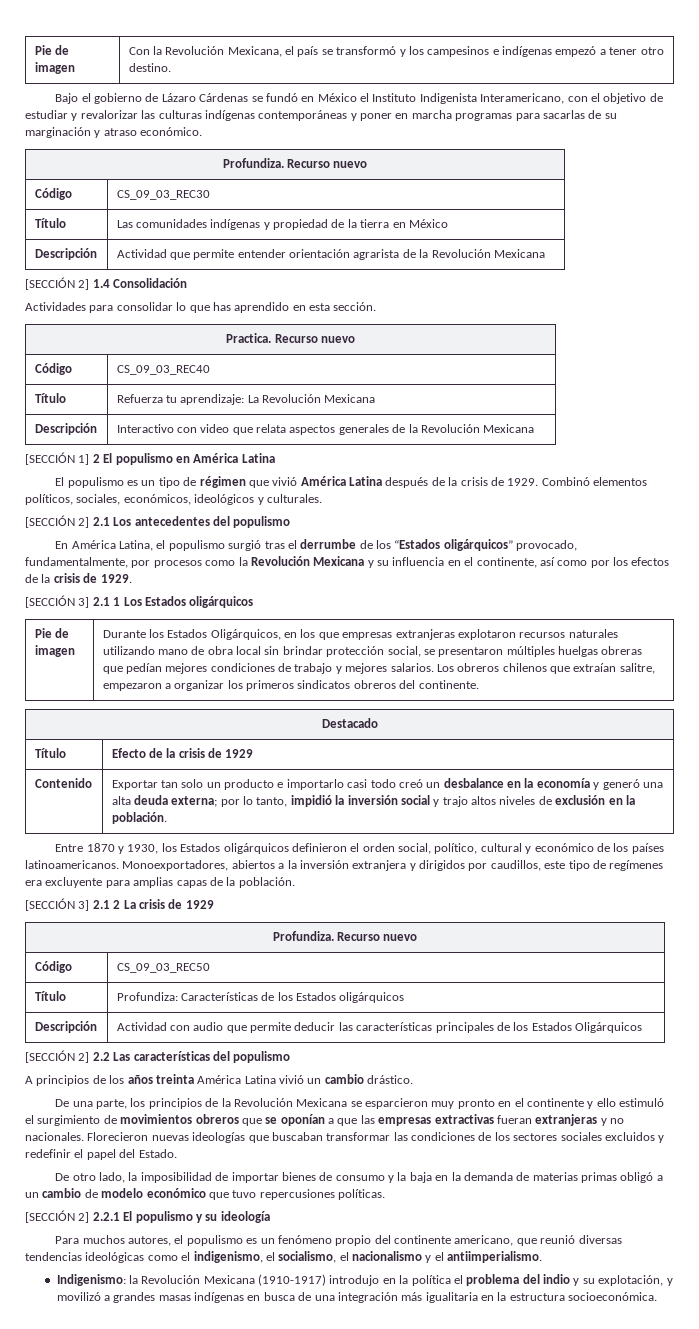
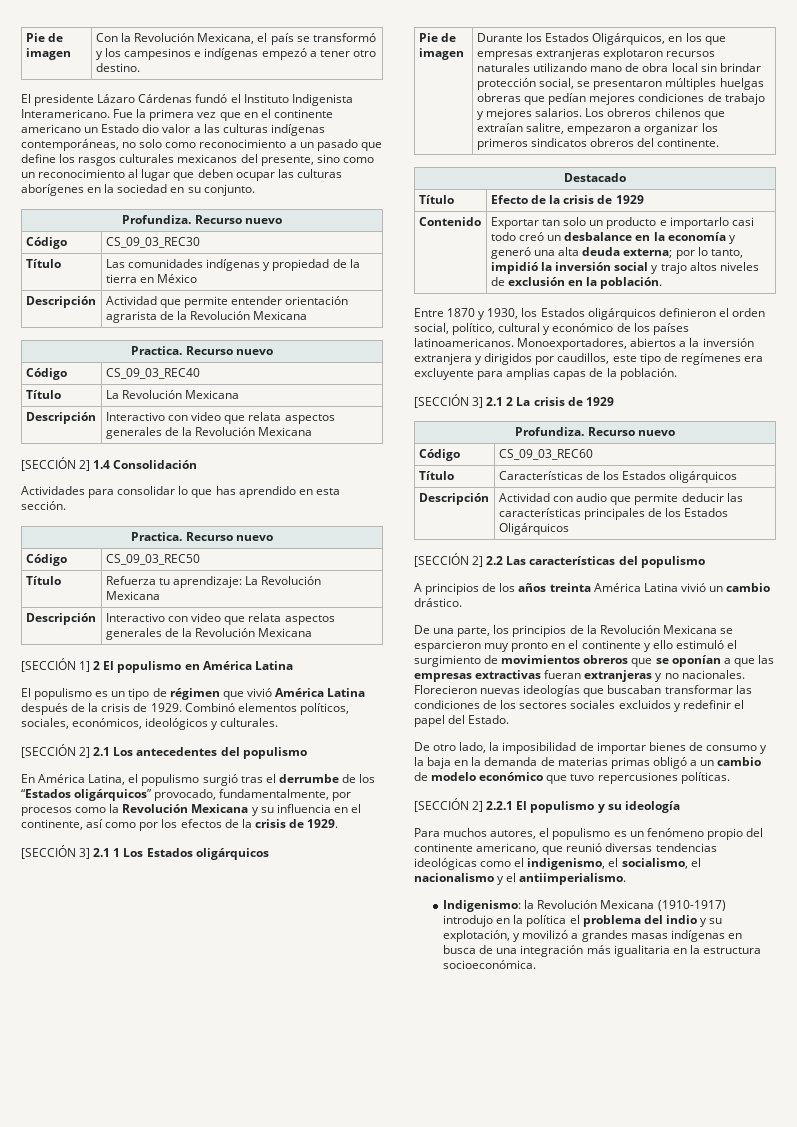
[55,93,663,104] [25,110,617,121] [25,127,203,138] Bajo el gobierno de Lázaro Cárdenas se fundó en México el Instituto Indigenista Interamericano, con el objetivo de estudiar y revalorizar las culturas indígenas contemporáneas y poner en marcha programas para sacarlas de su marginación y atraso económico. -> [21,94,353,106] [21,109,333,121] [21,124,325,136] [21,139,382,151] [21,154,374,166] [21,169,342,181] [21,184,255,196] El presidente Lázaro Cárdenas fundó el Instituto Indigenista Interamericano. Fue la primera vez que en el continente americano un Estado dio valor a las culturas indígenas contemporáneas, no solo como reconocimiento a un pasado que define los rasgos culturales mexicanos del presente, sino como un reconocimiento al lugar que deben ocupar las culturas aborígenes en la sociedad en su conjunto.
(545, 253) none -> [131,346,273,355] [25,368,67,380] [105,368,200,379] [25,390,61,399] [105,390,240,399] [25,412,96,424] [105,412,335,424] [105,427,313,439] // Practica. Recurso nuevo // Código | CS_09_03_REC40 // Título | La Revolución Mexicana // Descripción | Interactivo con video que relata aspectos generales de la Revolución Mexicana
[116,365,210,375] CS_09_03_REC40 -> [105,554,200,565] CS_09_03_REC50
[116,963,210,973] [34,991,66,1001] [116,992,178,1001] CS_09_03_REC50 // Título | Profundiza: -> [498,449,593,460] [418,471,454,480] CS_09_03_REC60 // Título |

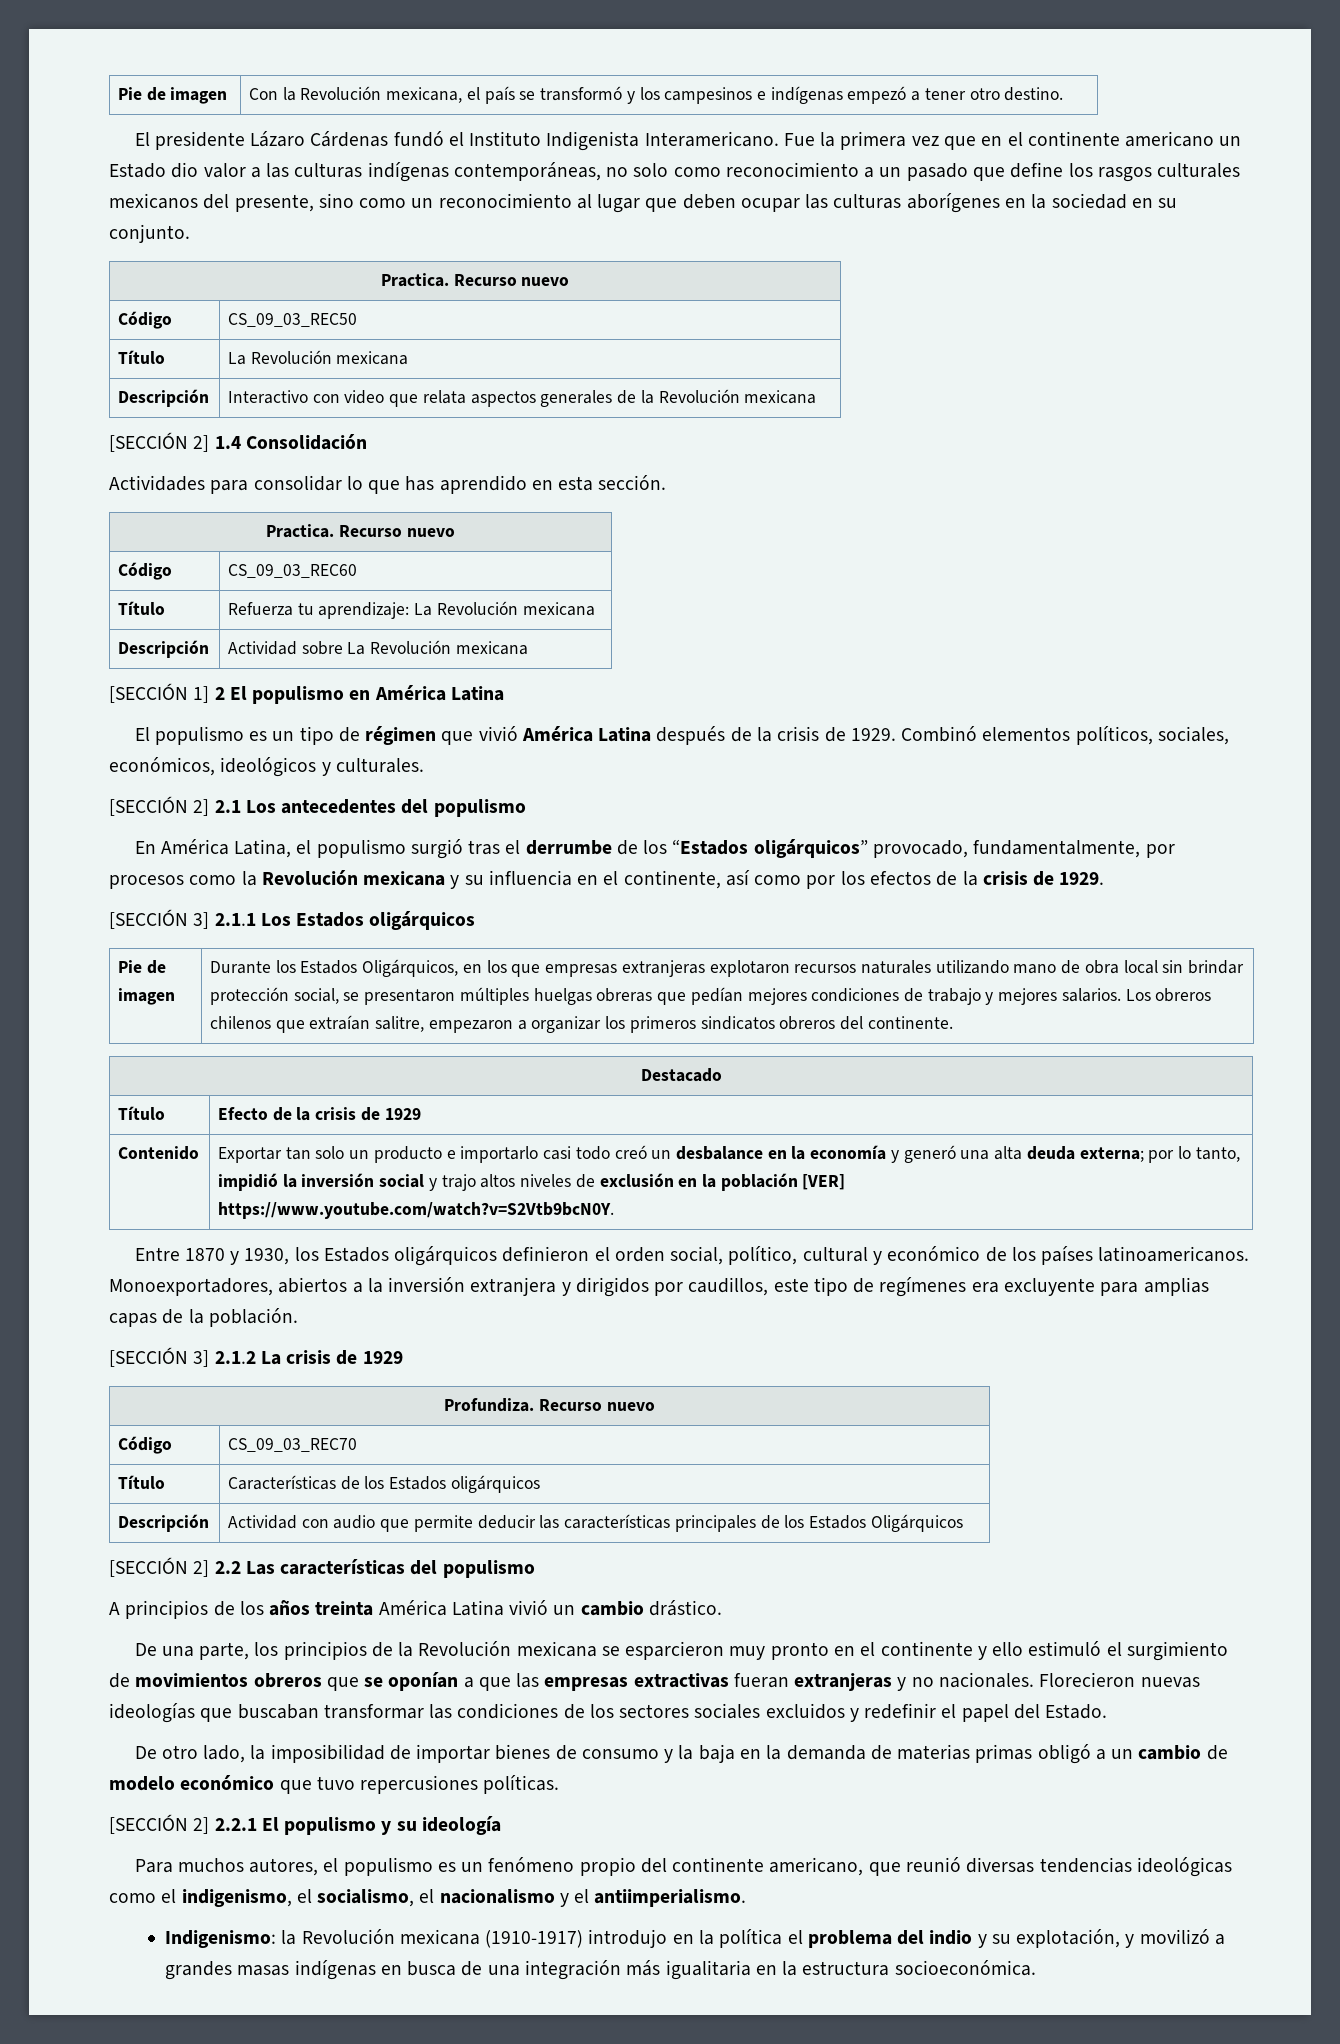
[197,33,255,44] Mexicana, -> [386,87,463,103] mexicana,
[122,215,282,224] [25,237,67,249] [105,237,200,248] [25,259,61,268] [105,259,360,271] [105,274,198,283] [25,296,96,308] [105,296,349,308] [105,311,308,323] [131,346,273,355] [25,368,67,380] [105,368,200,379] // Profundiza. Recurso nuevo // Código | CS_09_03_REC30 // Título | Las comunidades indígenas y propiedad de la tierra en México // Descripción | Actividad que permite entender orientación agrarista de la Revolución Mexicana // Practica. Recurso nuevo // Código | CS_09_03_REC40 -> [380,273,570,287] [118,311,173,329] [228,313,358,327] // Practica. Recurso nuevo // Código | CS_09_03_REC50
[185,390,240,399] Mexicana -> [336,351,409,365] mexicana
[258,427,313,436] Mexicana -> [744,390,817,404] mexicana
[105,554,200,565] CS_09_03_REC50 -> [228,564,358,578] CS_09_03_REC60
[105,591,160,600] [25,613,96,625] [105,613,335,625] [105,628,313,640] Mexicana // Descripción | Interactivo con video que relata aspectos generales de la Revolución Mexicana -> [522,602,595,616] [118,640,210,658] [228,640,528,655] mexicana // Descripción | Actividad sobre La Revolución mexicana
[191,804,249,813] Mexicana -> [363,871,446,886] mexicana
[93,848,121,857] 2.1 1 -> [214,913,256,926] 2.1.1
[600,277,663,289] población. -> [720,1173,846,1191] [218,1202,615,1219] población [VER] https://www.youtube.com/watch?v=S2Vtb9bcN0Y.
[486,397,514,406] 2.1 2 -> [214,1351,256,1364] 2.1.2
[498,449,593,460] CS_09_03_REC60 -> [228,1438,358,1452] CS_09_03_REC70
[662,625,717,634] Mexicana -> [516,1641,597,1657] mexicana
[600,900,655,909] Mexicana -> [399,1929,480,1945] mexicana

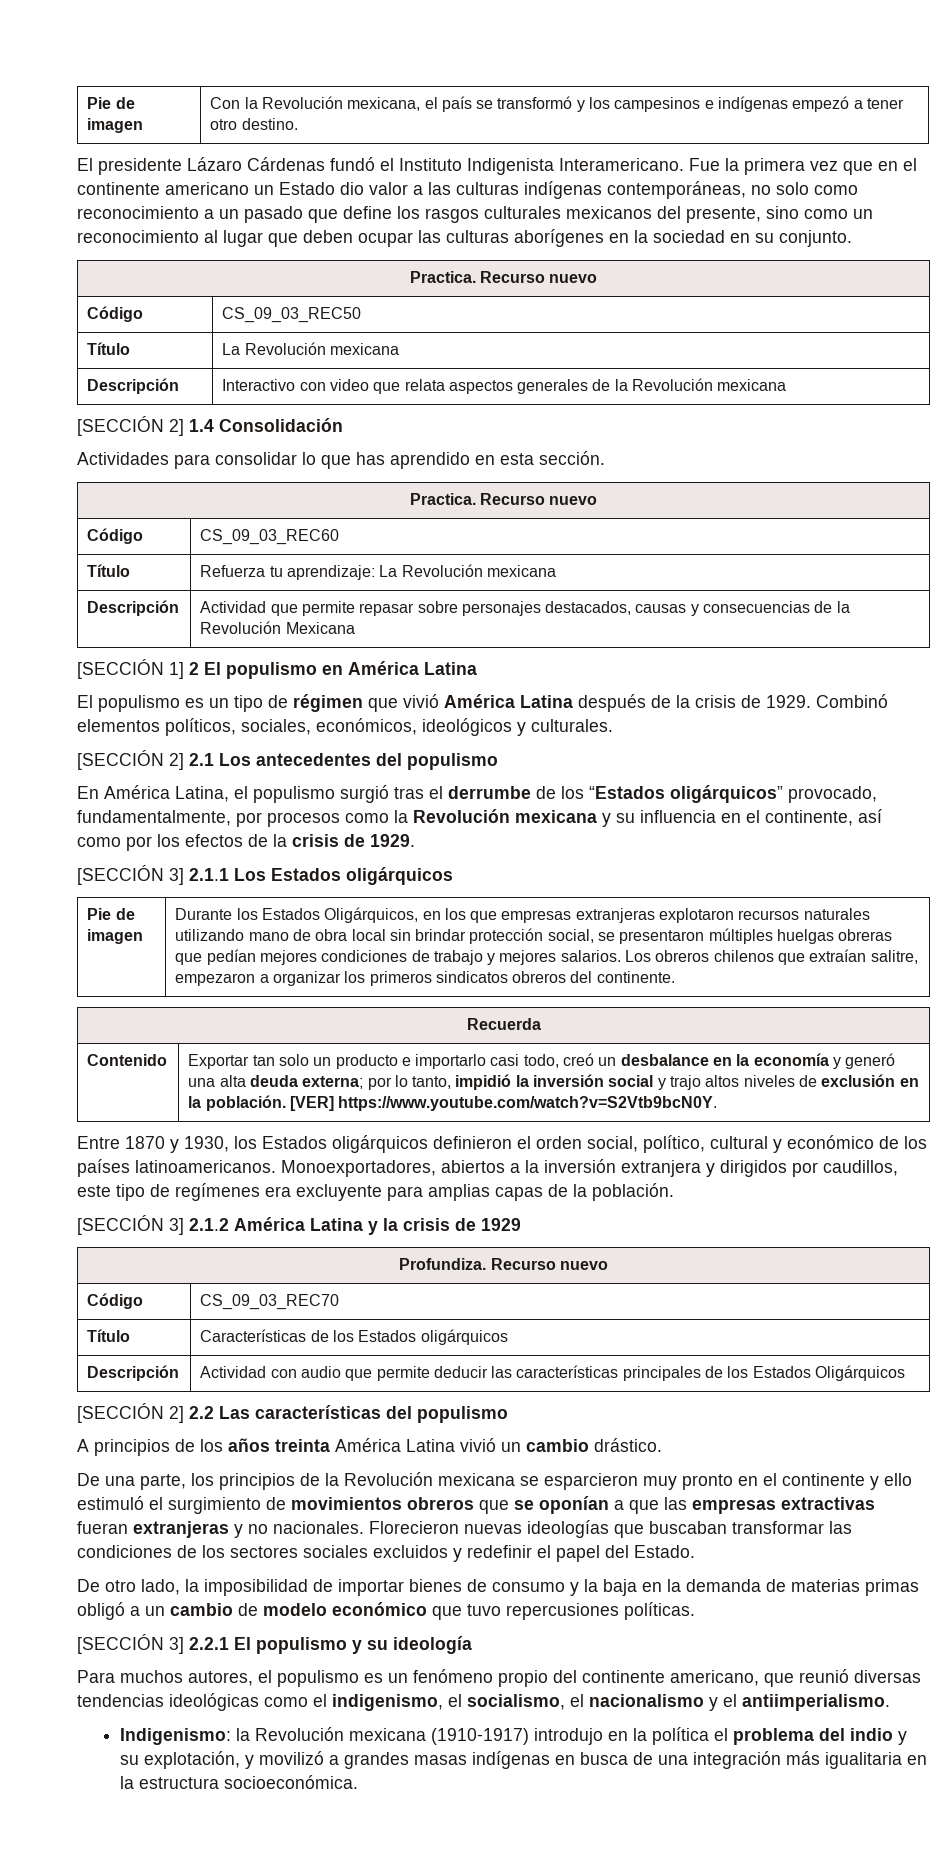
[301,640,528,655] sobre La Revolución mexicana -> [270,601,850,616] [200,621,355,634] que permite repasar sobre personajes destacados, causas y consecuencias de la Revolución Mexicana
[640,1068,722,1082] [118,1106,166,1120] [218,1107,421,1121] Destacado // Título | Efecto de la crisis de 1929 -> [466,1018,541,1030] Recuerda
[575,1146,610,1160] todo -> [523,1054,559,1068] todo,
[720,1173,798,1191] población -> [205,1095,286,1111] población.
[260,1351,281,1365] La -> [234,1217,398,1235] América Latina y la
[193,1817,210,1834] 2] -> [169,1637,184,1654] 3]

